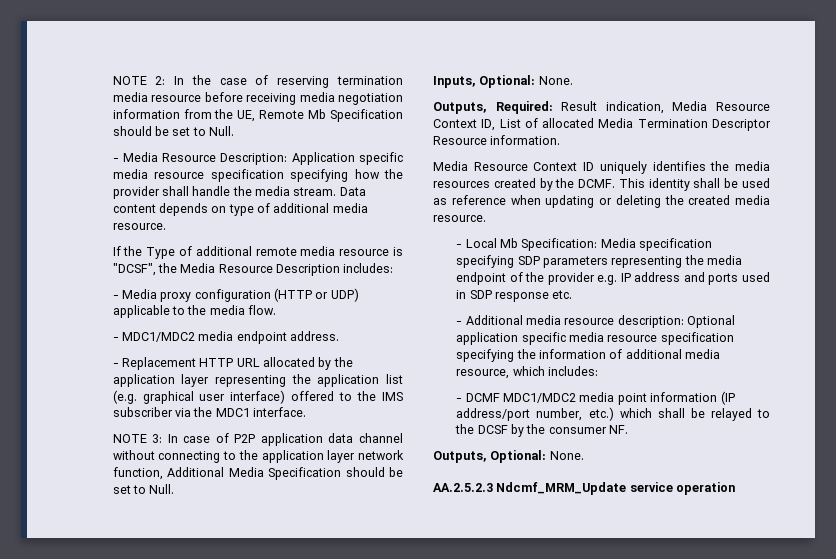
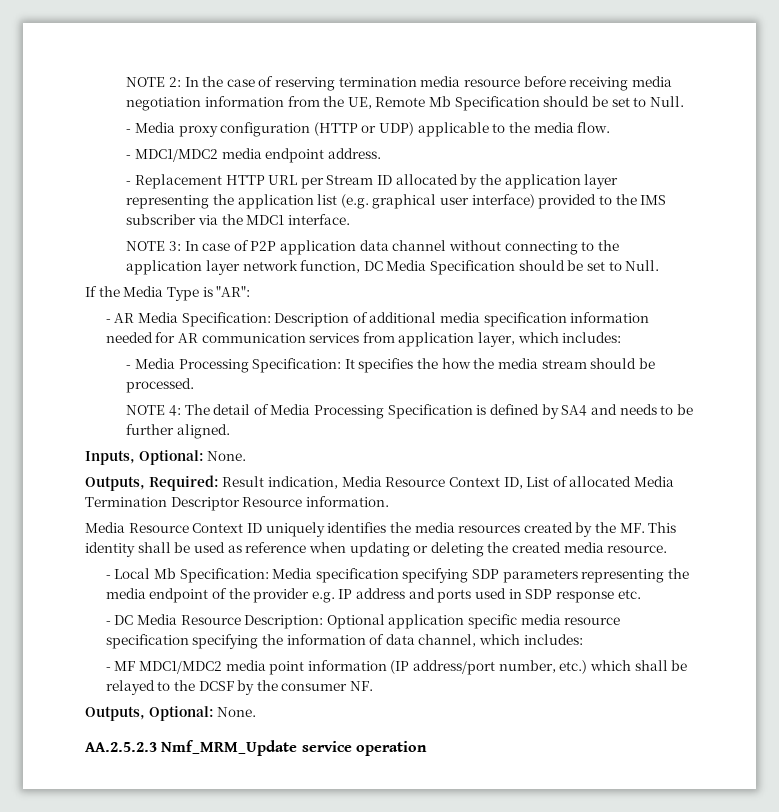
[112,152,403,165] [112,169,403,182] [112,186,366,199] [112,203,368,216] [112,223,166,230] [112,246,403,259] [112,263,394,276] // - Media Resource Description: Application specific media resource specification specifying how the provider shall handle the media stream. Data content depends on type of additional media resource. // If the Type of additional remote media resource is "DCSF", the Media Resource Description includes: -> (684, 101) none
(260, 362) none -> [300,175,393,189] per Stream ID
[291,391,335,401] offered -> [538,194,597,209] provided
[167,467,225,477] Additional -> [363,261,383,271] DC
(175, 489) none -> [85,286,251,301] [105,312,650,327] [105,332,622,347] [126,358,655,373] [126,378,195,393] [126,404,693,419] [126,424,230,439] // If the Media Type is "AR": // - AR Media Specification: Description of additional media specification information needed for AR communication services from application layer, which includes: // - Media Processing Specification: It specifies the how the media stream should be processed. // NOTE 4: The detail of Media Processing Specification is defined by SA4 and needs to be further aligned.
[578,179,616,188] DCMF. -> [619,523,645,533] MF.
[465,315,684,328] Additional media resource description: -> [114,614,324,629] DC Media Resource Description:
[625,349,721,359] [456,366,599,379] [456,393,500,402] additional media resource, which includes: // - DCMF -> [385,634,583,647] [105,661,136,671] data channel, which includes: // - MF
[496,482,627,495] Ndcmf_MRM_Update -> [161,740,298,756] Nmf_MRM_Update

